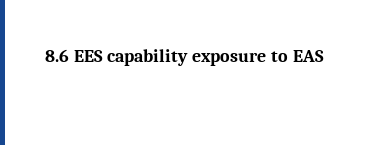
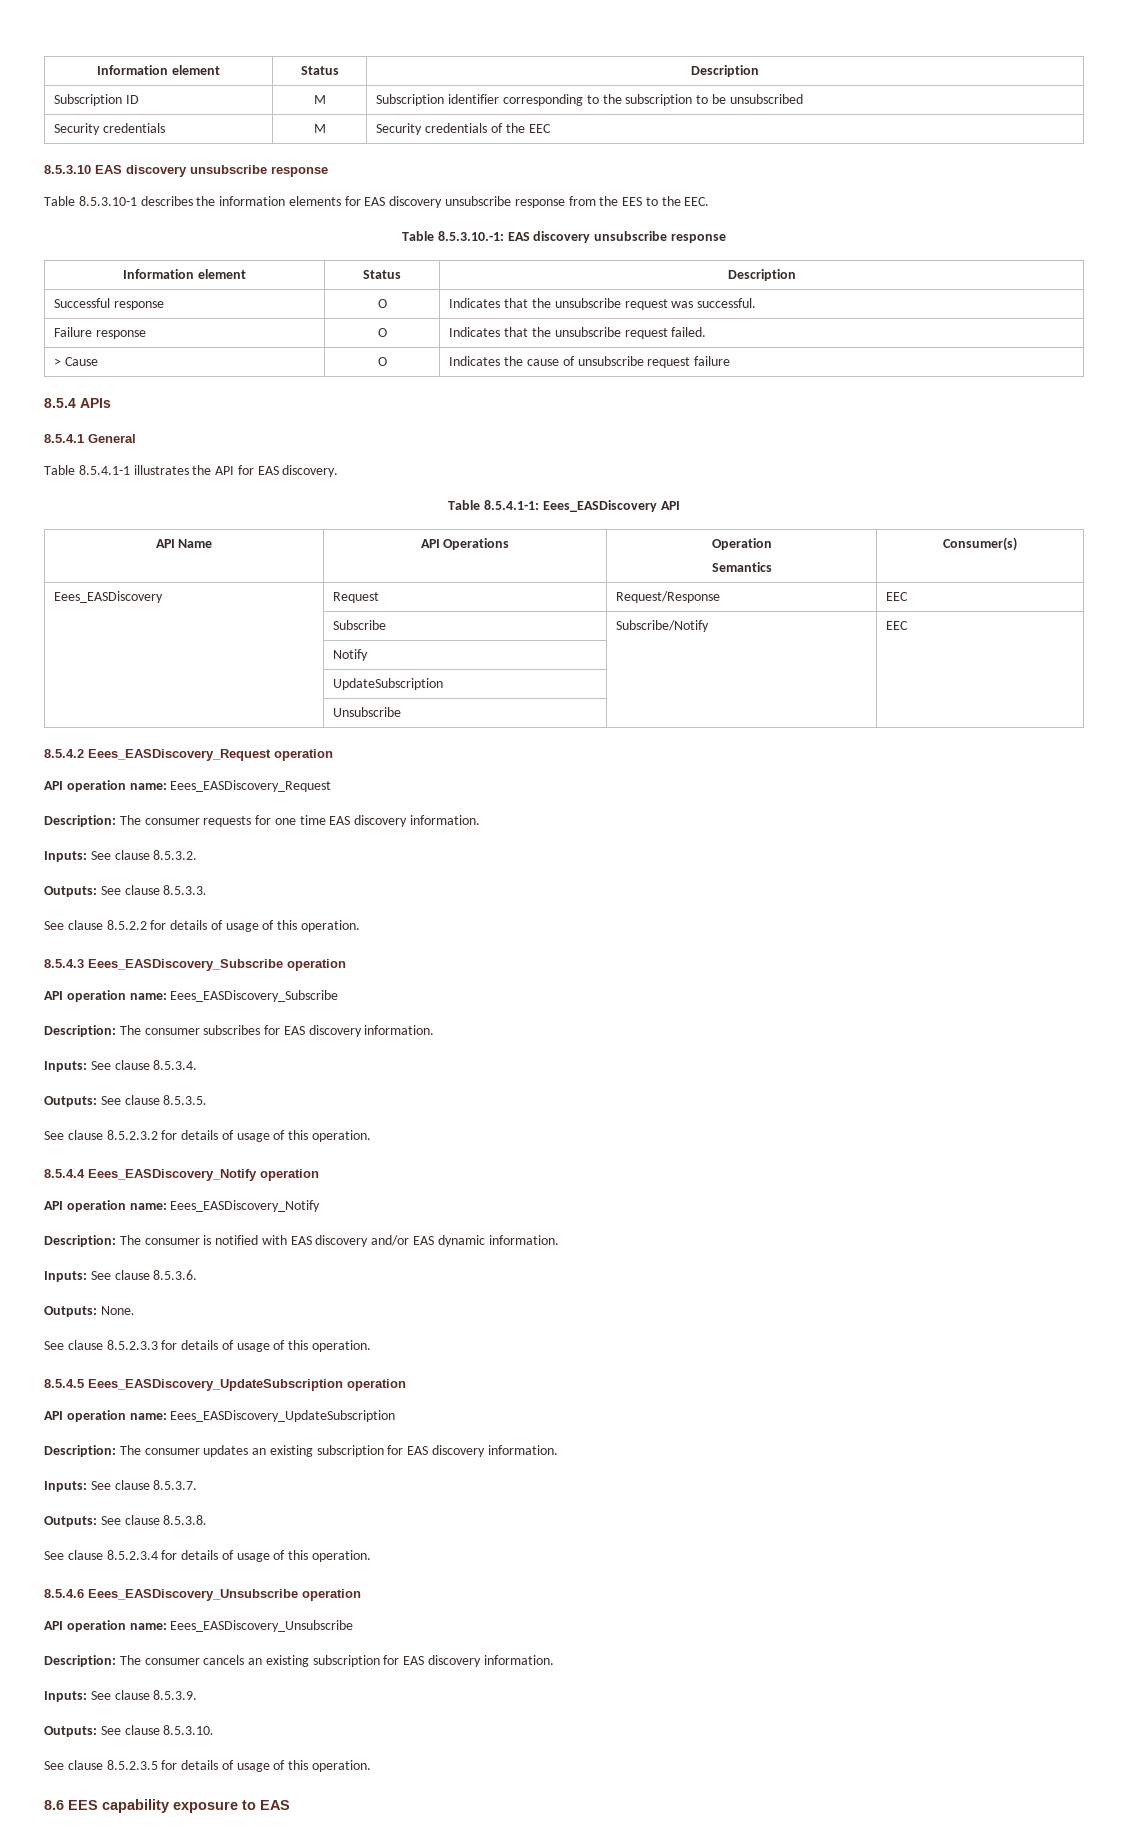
(45, 55) none -> [97,65,220,75] [300,66,339,75] [691,65,759,77] [54,94,140,106] [313,95,326,104] [376,94,803,106] [54,123,166,135] [313,124,326,133] [376,123,551,135] [44,165,328,177] [44,196,710,208] [402,231,726,243] [123,269,246,279] [363,270,401,279] [727,269,796,281] [54,298,165,310] [377,299,387,308] [449,298,757,310] [54,327,147,339] [377,328,387,337] [449,327,707,339] [54,357,99,366] [377,357,387,366] [449,356,731,368] [44,398,111,408] [44,434,136,443] [44,465,339,477] [448,500,680,512] [155,539,213,548] [420,538,510,550] [711,538,772,550] [711,562,772,572] [943,537,1017,551] [54,591,164,603] [333,592,380,603] [616,591,721,603] [886,592,909,601] [333,620,387,630] [616,620,710,632] [886,621,909,630] [333,649,369,661] [333,678,444,690] [333,707,402,717] [44,749,333,761] [44,780,332,792] [44,815,481,827] [44,850,198,862] [44,885,208,897] [44,920,361,932] [44,959,346,971] [44,990,339,1002] [44,1025,435,1037] [44,1060,198,1072] [44,1095,208,1107] [44,1130,372,1142] [44,1169,319,1181] [44,1200,321,1212] [44,1235,559,1247] [44,1270,198,1282] [44,1306,135,1317] [44,1340,372,1352] [44,1379,406,1391] [44,1410,396,1422] [44,1445,558,1457] [44,1480,198,1492] [44,1515,208,1527] [44,1550,372,1562] [44,1589,361,1601] [44,1620,354,1632] [44,1655,554,1667] [44,1690,198,1702] [44,1725,215,1737] [44,1760,372,1772] Information element | Status | Description // Subscription ID | M | Subscription identifier corresponding to the subscription to be unsubscribed // Security credentials | M | Security credentials of the EEC // 8.5.3.10 EAS discovery unsubscribe response // Table 8.5.3.10-1 describes the information elements for EAS discovery unsubscribe response from the EES to the EEC. // Table 8.5.3.10.-1: EAS discovery unsubscribe response // Information element | Status | Description // Successful response | O | Indicates that the unsubscribe request was successful. // Failure response | O | Indicates that the unsubscribe request failed. // > Cause | O | Indicates the cause of unsubscribe request failure // 8.5.4 APIs // 8.5.4.1 General // Table 8.5.4.1-1 illustrates the API for EAS discovery. // Table 8.5.4.1-1: Eees_EASDiscovery API // API Name | API Operations | Operation // Semantics | Consumer(s) // Eees_EASDiscovery | Request | Request/Response | EEC // | Subscribe | Subscribe/Notify | EEC // | Notify | | // | UpdateSubscription | | // | Unsubscribe | | // 8.5.4.2 Eees_EASDiscovery_Request operation // API operation name: Eees_EASDiscovery_Request // Description: The consumer requests for one time EAS discovery information. // Inputs: See clause 8.5.3.2. // Outputs: See clause 8.5.3.3. // See clause 8.5.2.2 for details of usage of this operation. // 8.5.4.3 Eees_EASDiscovery_Subscribe operation // API operation name: Eees_EASDiscovery_Subscribe // Description: The consumer subscribes for EAS discovery information. // Inputs: See clause 8.5.3.4. // Outputs: See clause 8.5.3.5. // See clause 8.5.2.3.2 for details of usage of this operation. // 8.5.4.4 Eees_EASDiscovery_Notify operation // API operation name: Eees_EASDiscovery_Notify // Description: The consumer is notified with EAS discovery and/or EAS dynamic information. // Inputs: See clause 8.5.3.6. // Outputs: None. // See clause 8.5.2.3.3 for details of usage of this operation. // 8.5.4.5 Eees_EASDiscovery_UpdateSubscription operation // API operation name: Eees_EASDiscovery_UpdateSubscription // Description: The consumer updates an existing subscription for EAS discovery information. // Inputs: See clause 8.5.3.7. // Outputs: See clause 8.5.3.8. // See clause 8.5.2.3.4 for details of usage of this operation. // 8.5.4.6 Eees_EASDiscovery_Unsubscribe operation // API operation name: Eees_EASDiscovery_Unsubscribe // Description: The consumer cancels an existing subscription for EAS discovery information. // Inputs: See clause 8.5.3.9. // Outputs: See clause 8.5.3.10. // See clause 8.5.2.3.5 for details of usage of this operation. //

